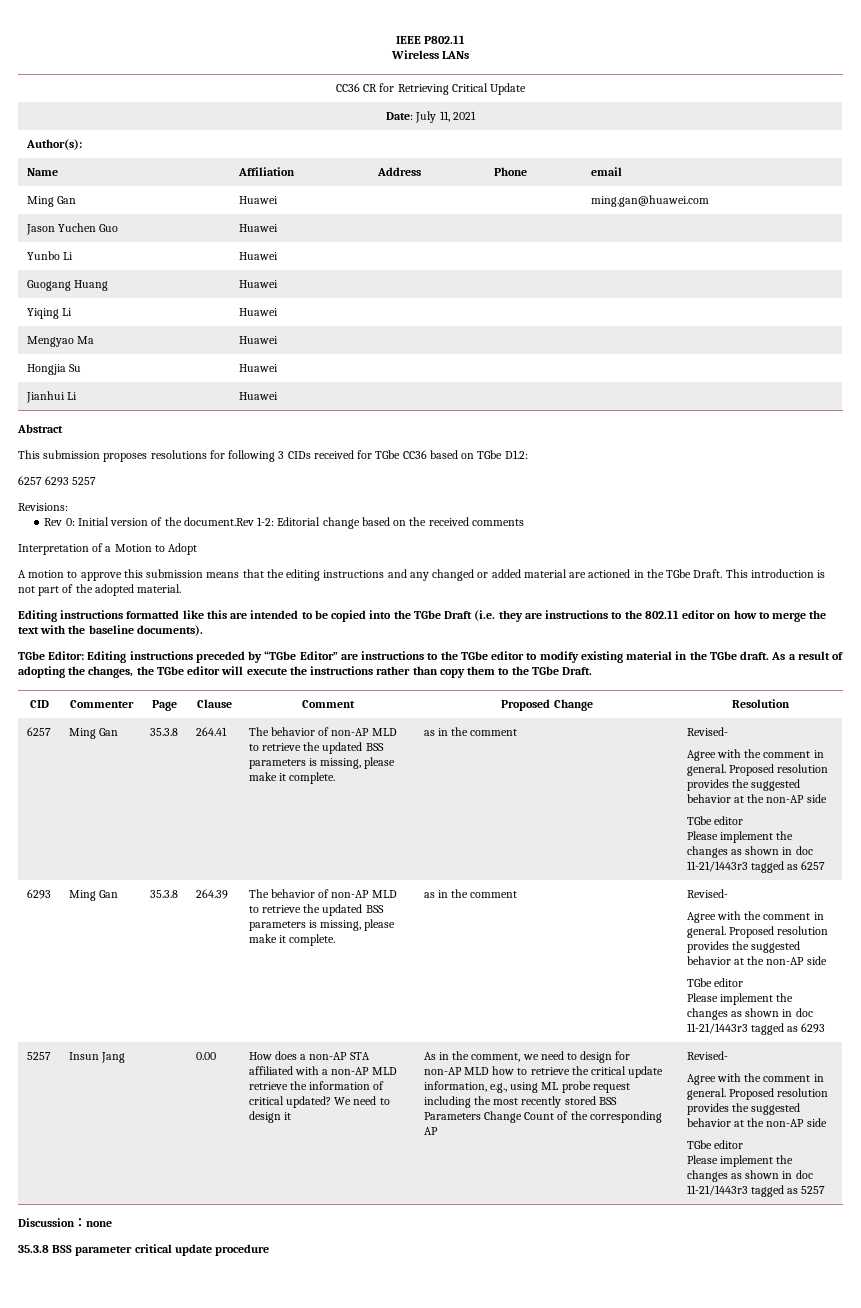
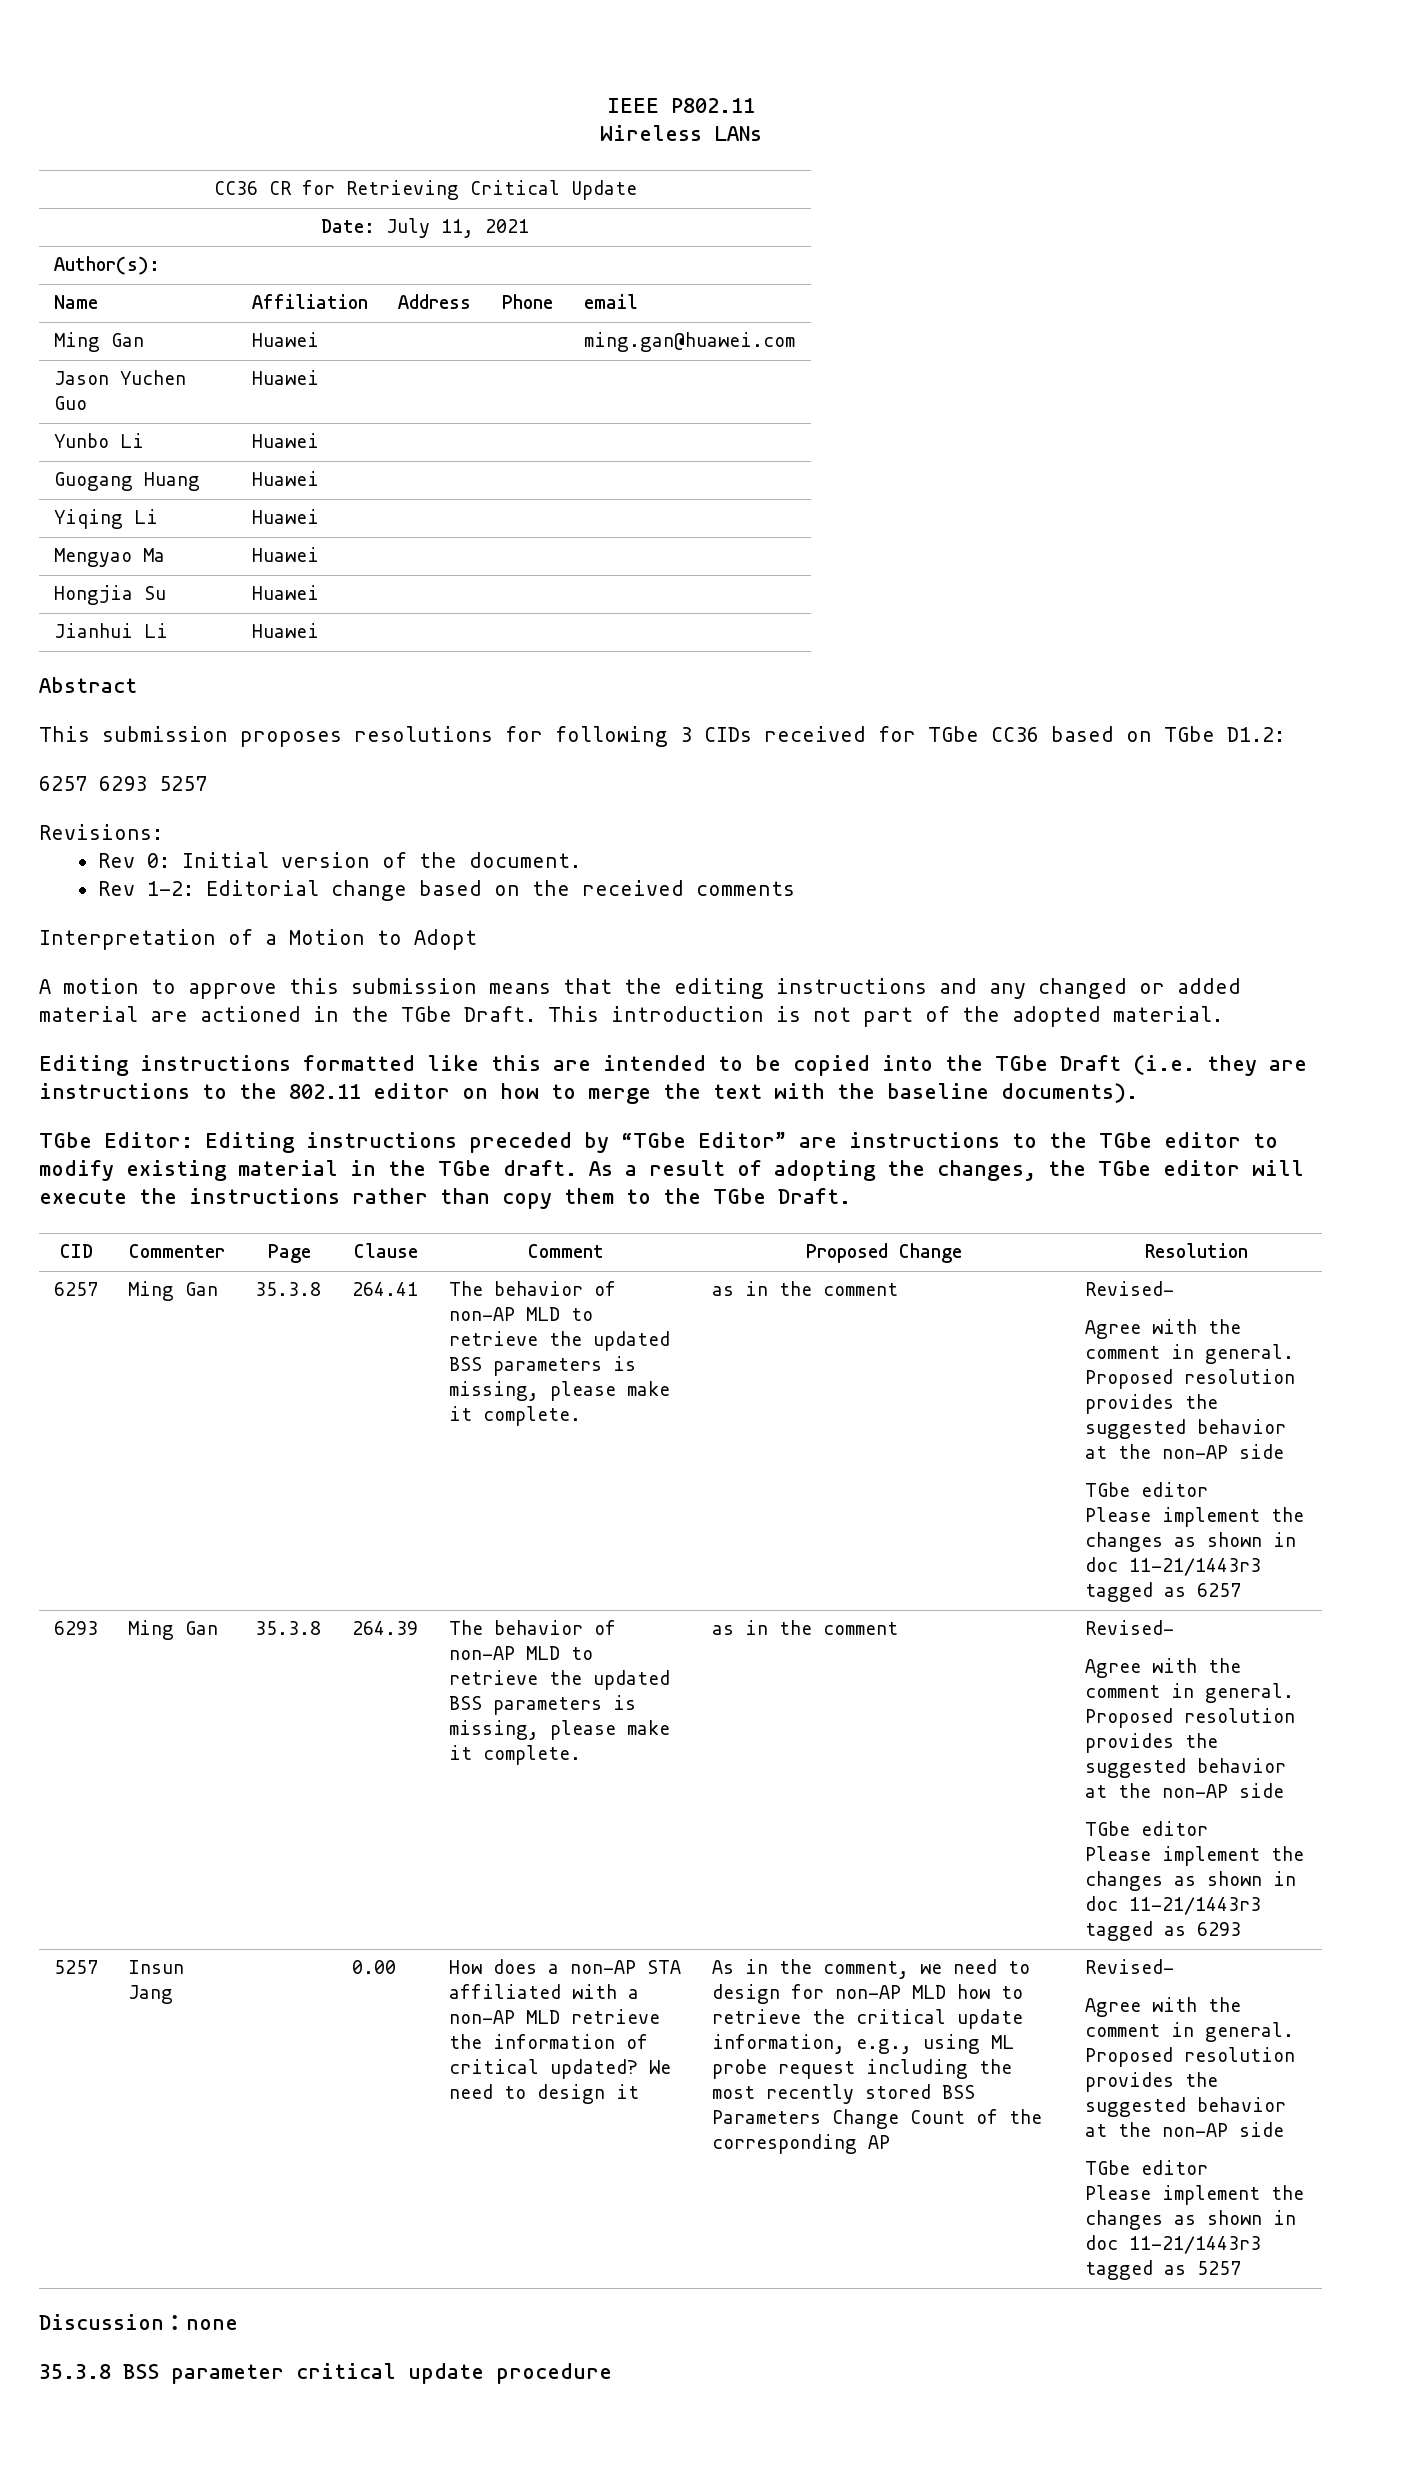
[183,517,254,526] document.Rev -> [468,852,581,868] [97,881,135,896] document. // Rev

